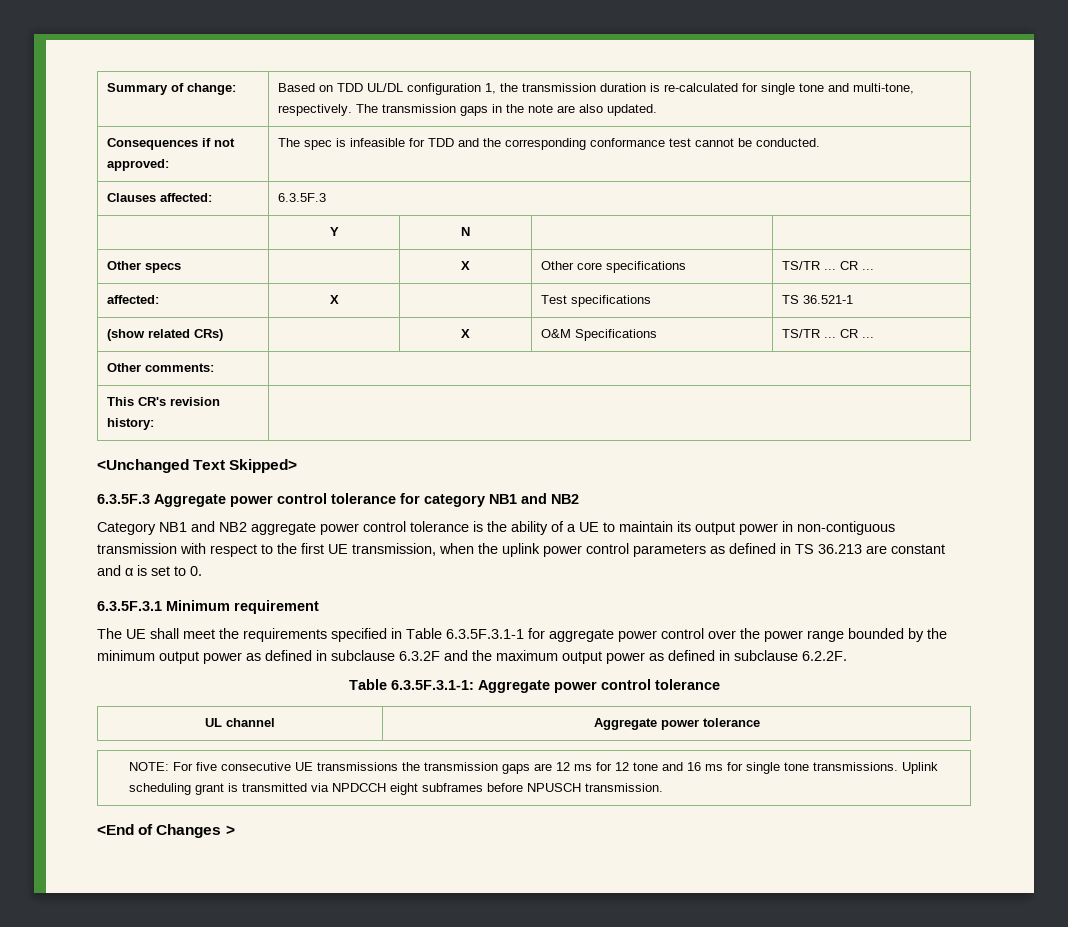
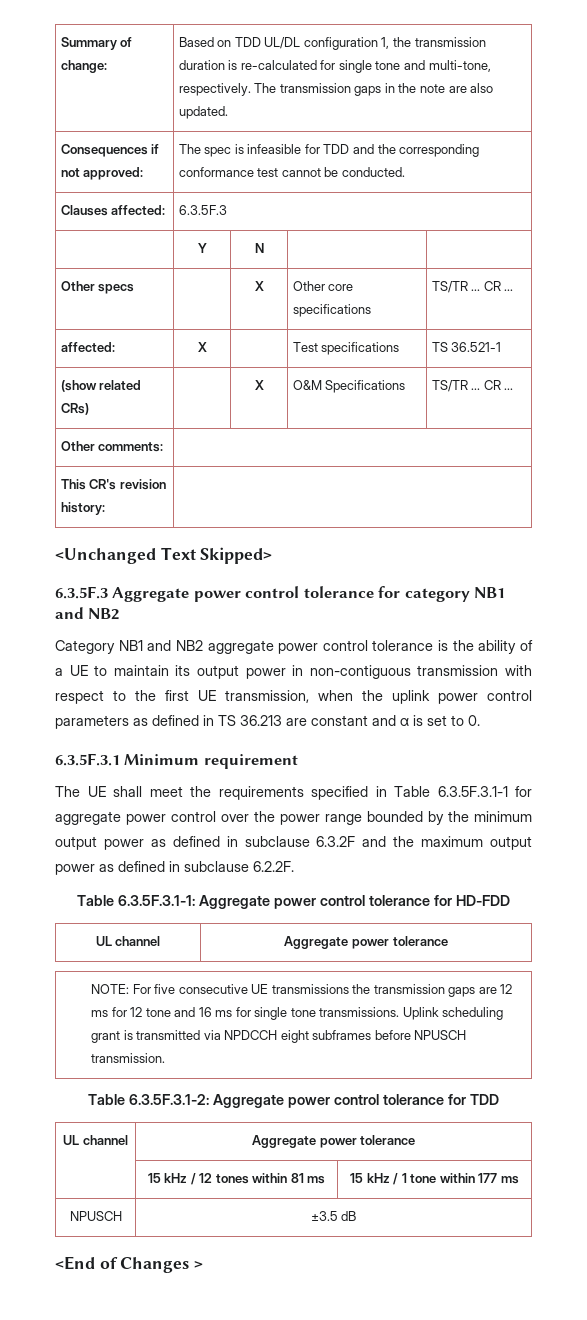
(720, 684) none -> [434,895,510,906] for HD-FDD
(664, 787) none -> [88,1094,499,1108] [63,1135,128,1145] [251,1135,416,1148] [147,1173,326,1185] [350,1173,519,1185] [69,1211,122,1221] [310,1211,357,1221] // Table 6.3.5F.3.1-2: Aggregate power control tolerance for TDD // UL channel | Aggregate power tolerance // | 15 kHz / 12 tones within 81 ms | 15 kHz / 1 tone within 177 ms // NPUSCH | ±3.5 dB

